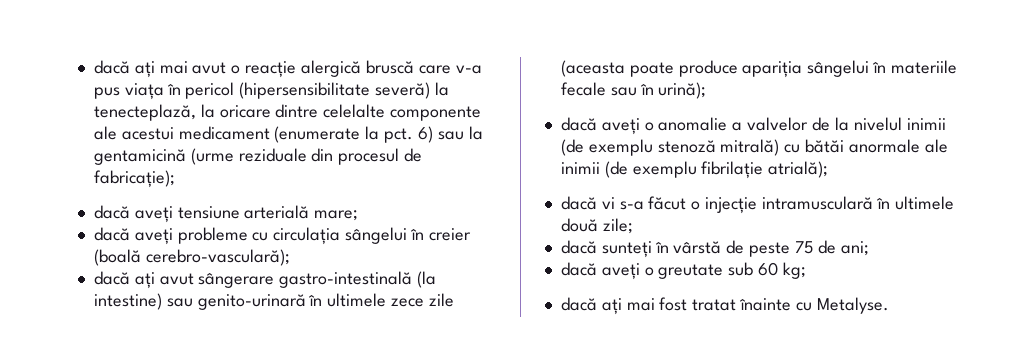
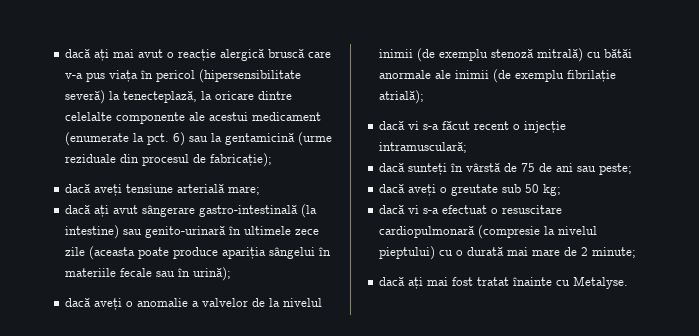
[93,227,471,245] [93,249,290,266] // dacă aveți probleme cu circulația sângelui în creier (boală cerebro-vasculară); -> (261, 190) none
(687, 203) none -> [474,121,510,130] recent
[761,196,954,210] [560,218,633,234] intramusculară în ultimele două zile; -> [379,142,468,153] intramusculară;
[749,242,791,257] peste -> (518, 167) none
[840,241,869,256] ani; -> [556,163,633,175] ani sau peste;
[758,262,779,276] 60 -> [525,184,540,193] 50
(806, 270) none -> [379,205,563,214] [379,225,598,239] [379,246,637,260] // dacă vi s-a efectuat o resuscitare cardiopulmonară (compresie la nivelul pieptului) cu o durată mai mare de 2 minute;

